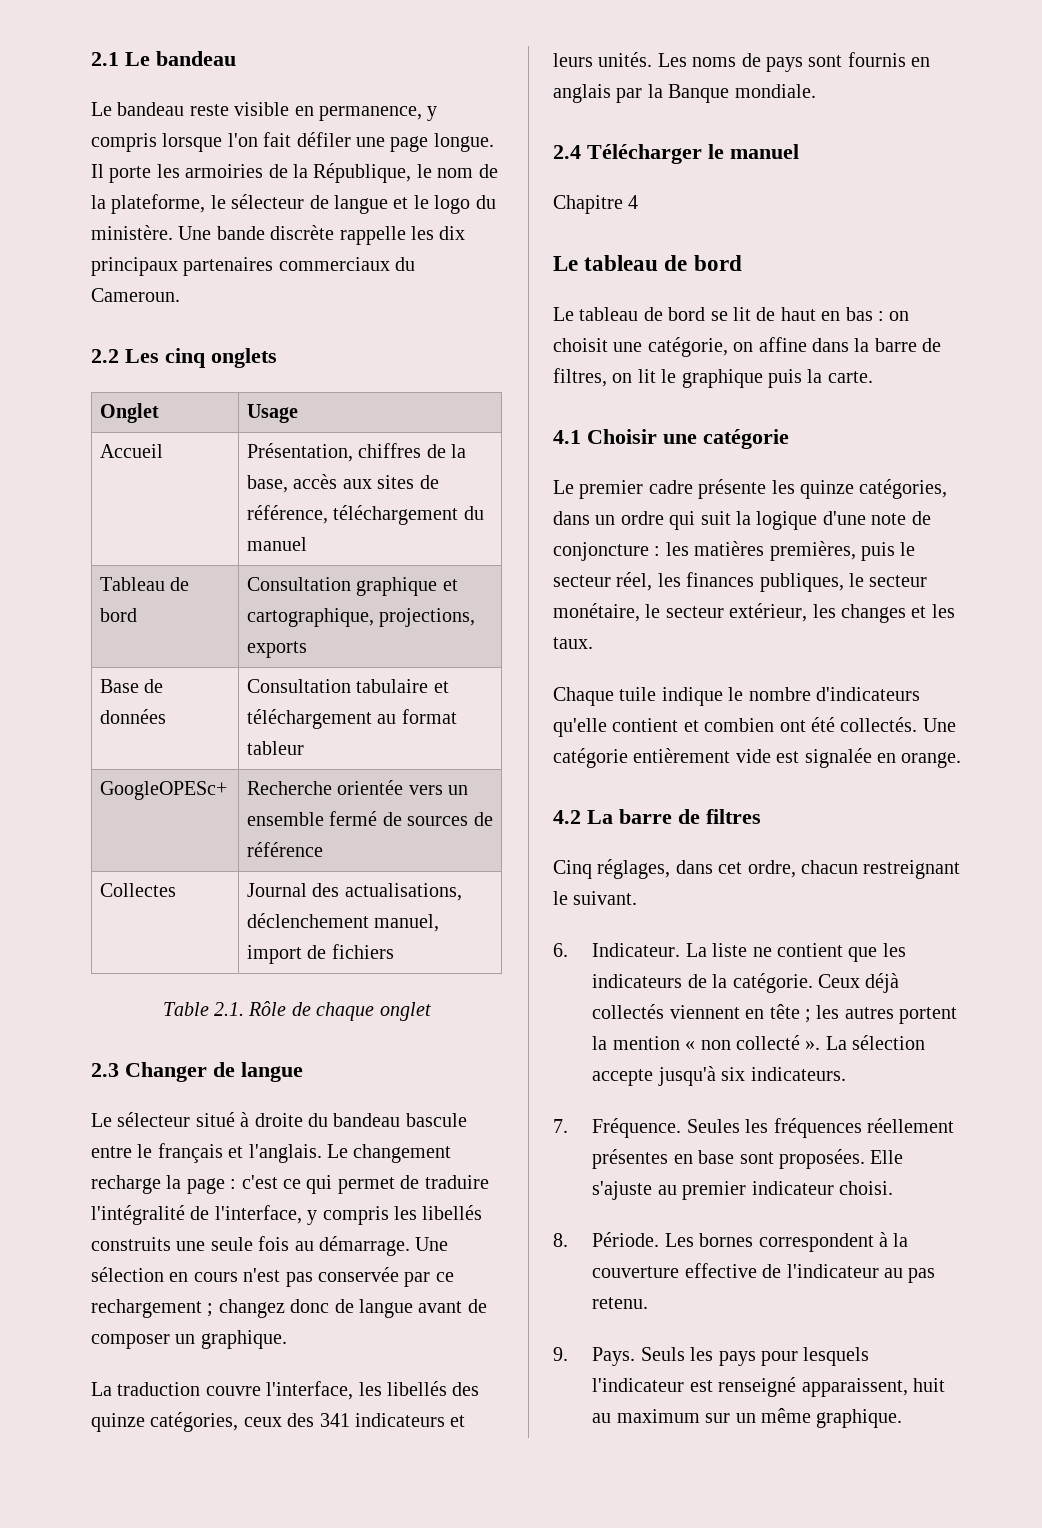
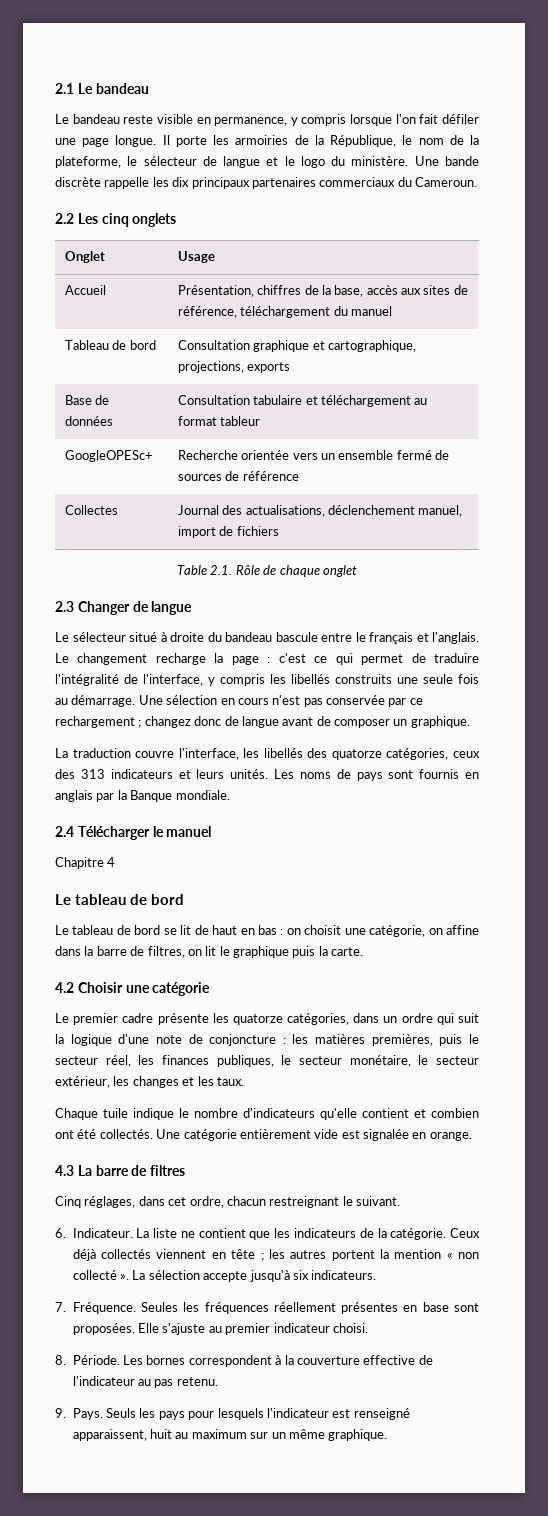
[91,1413,145,1432] quinze -> [331,749,382,760] quatorze
[319,1413,350,1427] 341 -> [80,769,105,779] 313
[553,430,581,444] 4.1 -> [55,982,74,993] 4.2
[800,480,854,499] quinze -> [232,1014,283,1025] quatorze
[553,810,581,824] 4.2 -> [55,1165,74,1176] 4.3

